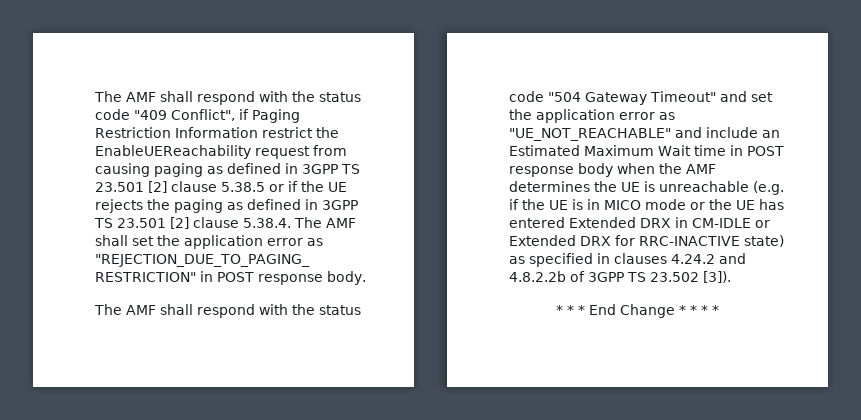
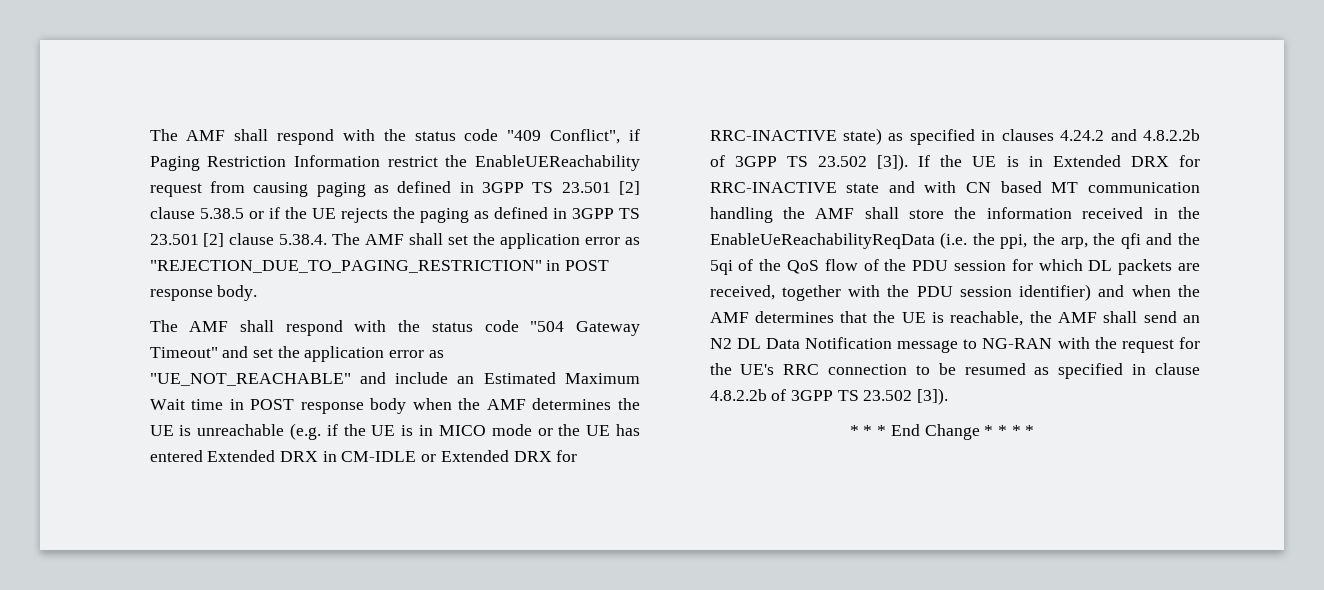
(731, 277) none -> [918,155,1200,167] [709,181,1200,193] [709,207,1200,223] [709,232,1201,249] [709,259,1200,275] [709,284,1200,301] [709,311,1200,326] [709,337,1200,353] [709,363,1200,379] [709,388,949,405] If the UE is in Extended DRX for RRC-INACTIVE state and with CN based MT communication handling the AMF shall store the information received in the EnableUeReachabilityReqData (i.e. the ppi, the arp, the qfi and the 5qi of the QoS flow of the PDU session for which DL packets are received, together with the PDU session identifier) and when the AMF determines that the UE is reachable, the AMF shall send an N2 DL Data Notification message to NG-RAN with the request for the UE's RRC connection to be resumed as specified in clause 4.8.2.2b of 3GPP TS 23.502 [3]).

